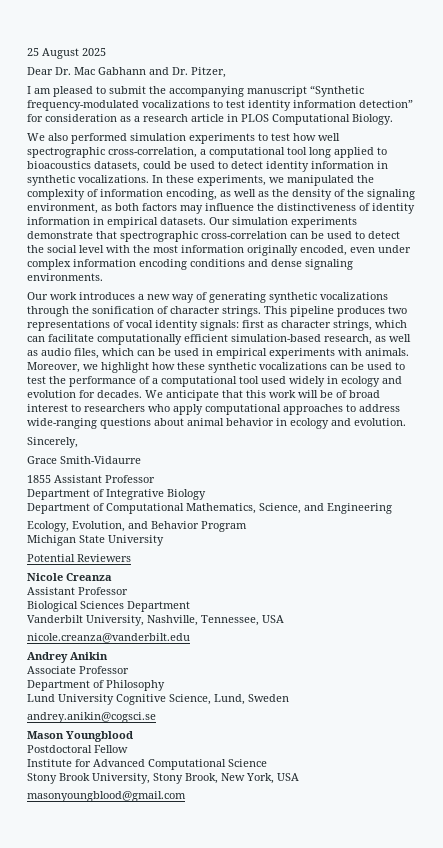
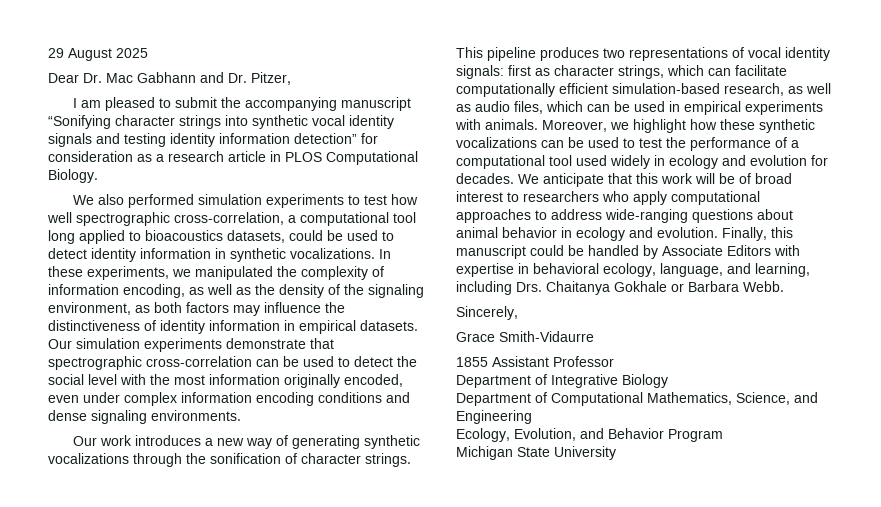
[27,48,39,56] 25 -> [48,48,64,58] 29
[310,85,364,97] [27,100,245,111] “Synthetic frequency-modulated vocalizations to test -> [48,115,394,129] [48,133,166,147] “Sonifying character strings into synthetic vocal identity signals and testing
(406, 422) none -> [722,227,793,241] [456,245,800,259] [456,263,810,277] [456,281,784,295] Finally, this manuscript could be handled by Associate Editors with expertise in behavioral ecology, language, and learning, including Drs. Chaitanya Gokhale or Barbara Webb.
[27,554,131,562] [27,573,112,581] [27,587,128,595] [27,601,190,612] [27,615,284,626] [27,633,190,643] [27,652,108,663] [27,666,129,674] [27,680,165,691] [27,694,289,705] [27,712,156,723] [27,731,133,742] [27,745,128,753] [27,759,267,770] [27,773,299,784] [27,791,186,802] // Potential Reviewers // Nicole Creanza // Assistant Professor // Biological Sciences Department // Vanderbilt University, Nashville, Tennessee, USA // nicole.creanza@vanderbilt.edu // Andrey Anikin // Associate Professor // Department of Philosophy // Lund University Cognitive Science, Lund, Sweden // andrey.anikin@cogsci.se // Mason Youngblood // Postdoctoral Fellow // Institute for Advanced Computational Science // Stony Brook University, Stony Brook, New York, USA // masonyoungblood@gmail.com -> (616, 453) none

